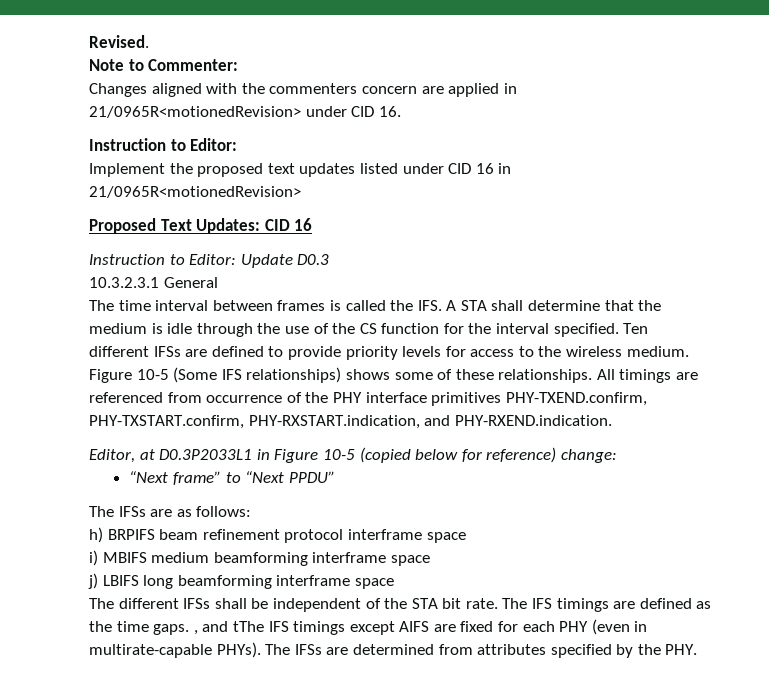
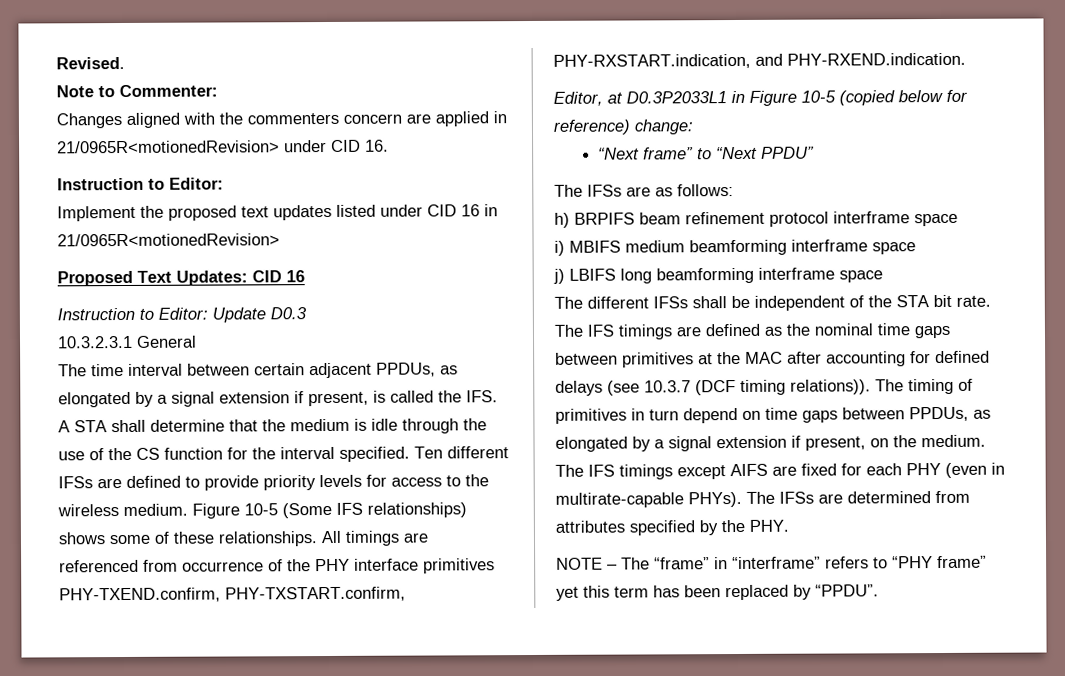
[277,300,326,311] frames -> [254,362,458,379] [58,391,369,408] certain adjacent PPDUs, as elongated by a signal extension if present,
[116,621,264,635] time gaps. , and tThe -> [814,323,951,339] [555,350,990,368] [555,378,973,396] [555,406,991,424] [555,434,986,452] [555,464,584,477] nominal time gaps between primitives at the MAC after accounting for defined delays (see 10.3.7 (DCF timing relations)). The timing of primitives in turn depend on time gaps between PPDUs, as elongated by a signal extension if present, on the medium. The
(698, 649) none -> [556,555,987,570] [556,584,879,601] // NOTE – The “frame” in “interframe” refers to “PHY frame” yet this term has been replaced by “PPDU”.

